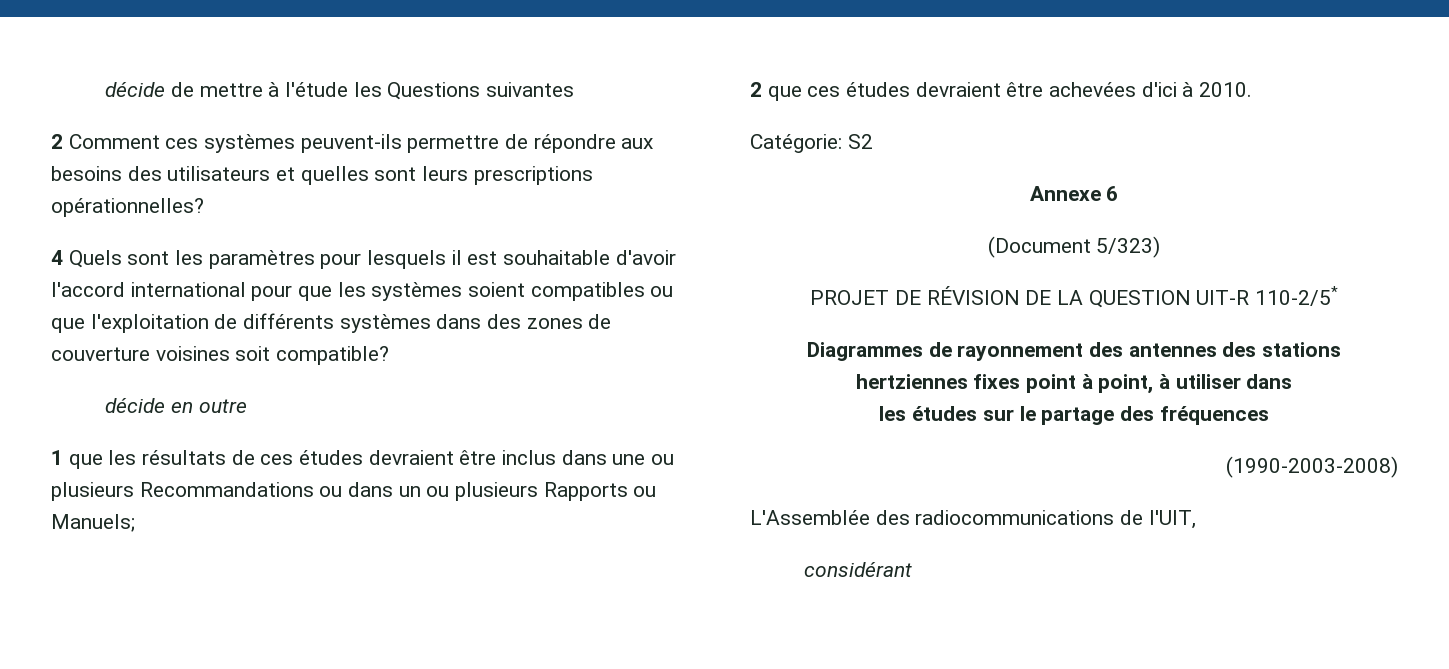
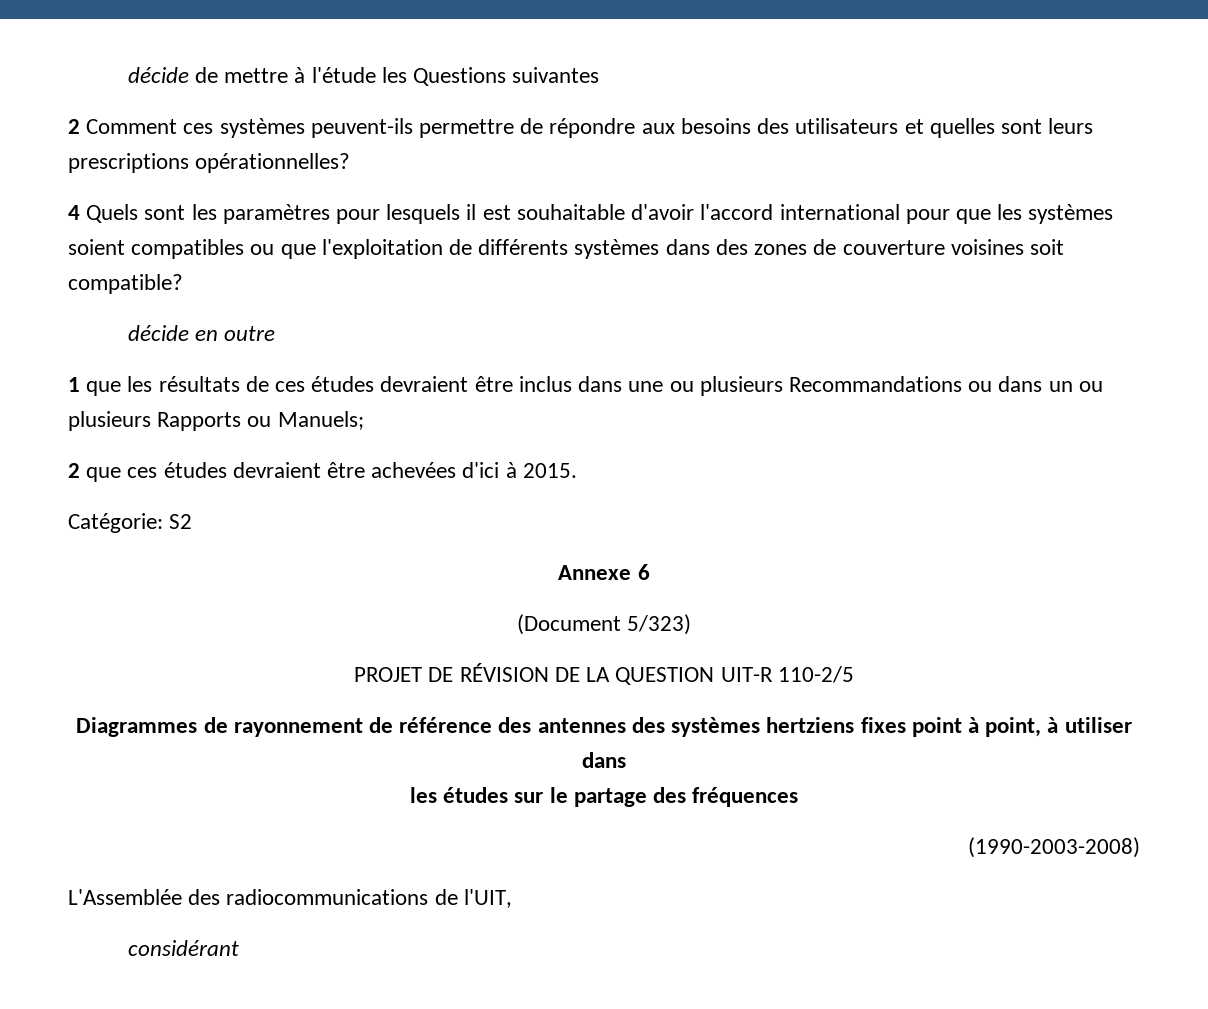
[1199,82,1253,97] 2010. -> [522,463,577,478] 2015.
[1254,286,1338,306] 110-2/5* -> [777,666,854,683] 110-2/5
(1084, 352) none -> [369,717,493,733] de référence
[1262,342,1342,357] [855,374,968,389] stations hertziennes -> [671,717,855,737] systèmes hertziens

